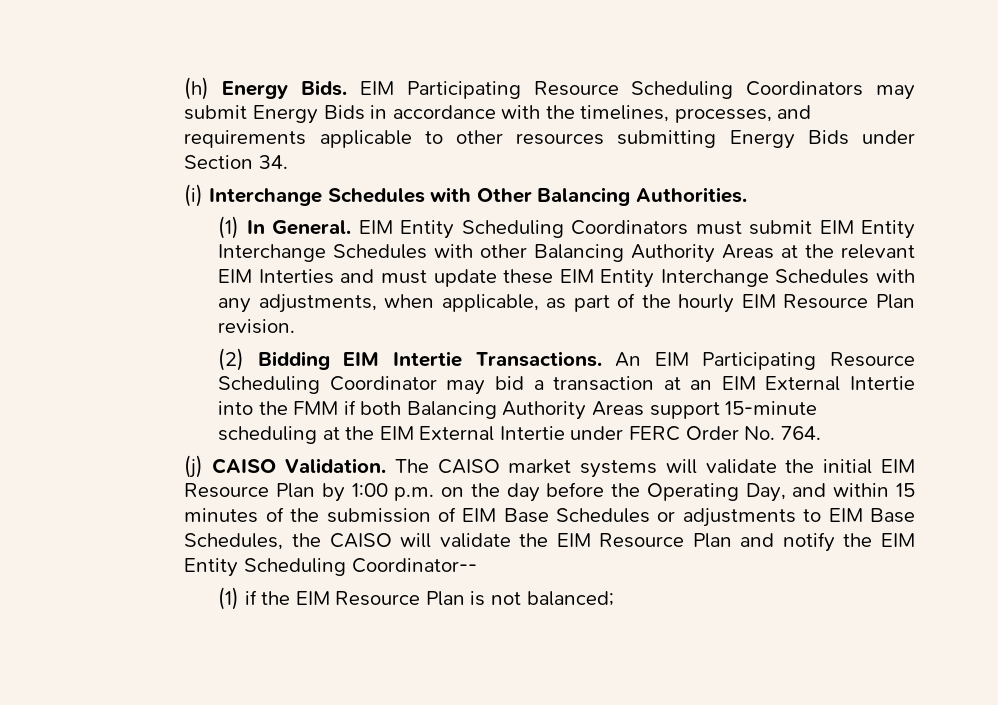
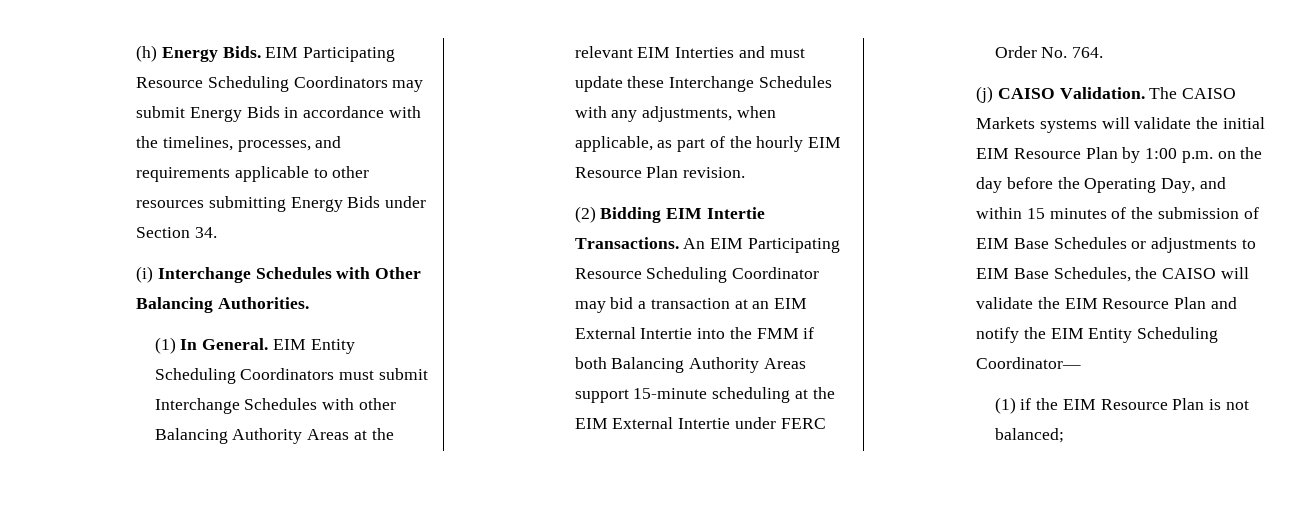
[819,220,915,239] EIM Entity -> (428, 374) none
[559,269,655,288] EIM Entity -> (665, 82) none
[508,459,572,474] market -> [976,117,1036,129] Markets
[351,558,477,573] Coordinator-- -> [976,357,1082,369] Coordinator—

